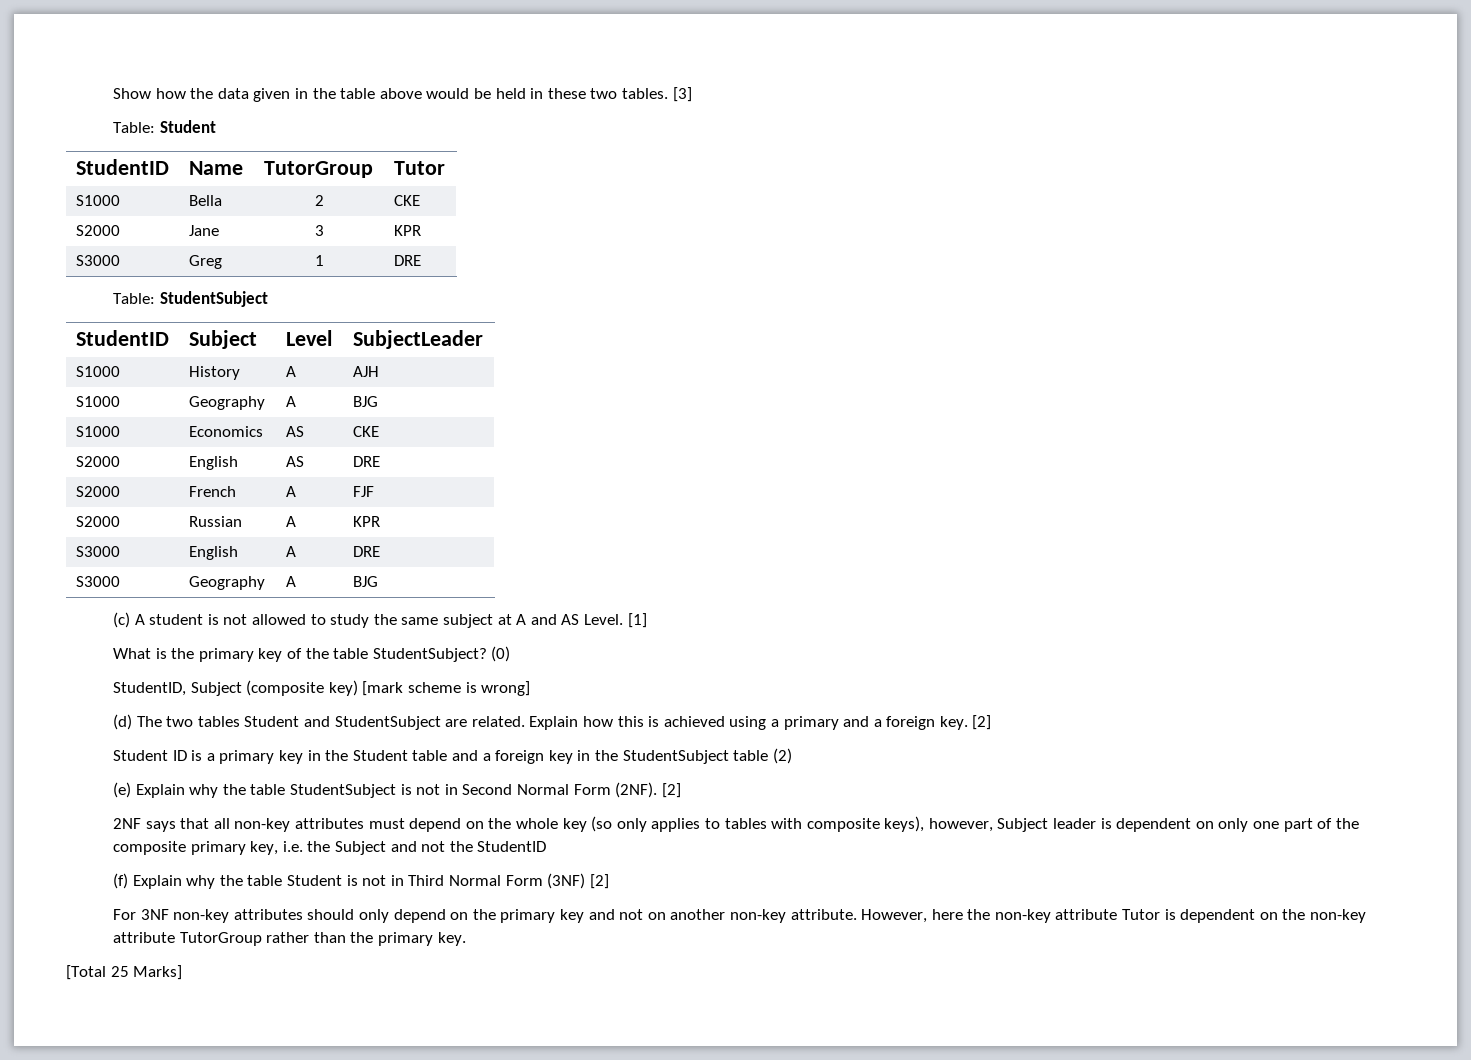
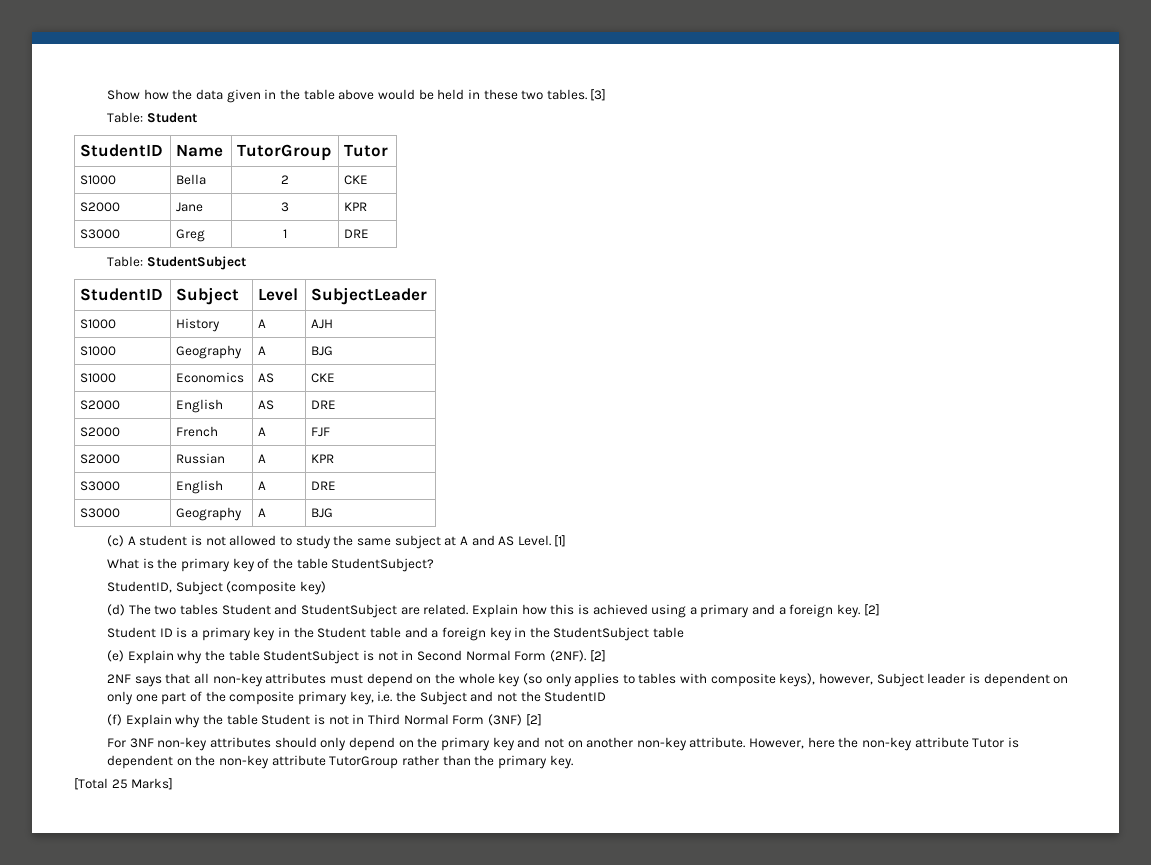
[491,646,511,662] (0) -> (435, 565) none
[362,681,531,696] [mark scheme is wrong] -> (327, 588) none
[772,748,792,764] (2) -> (685, 632) none

